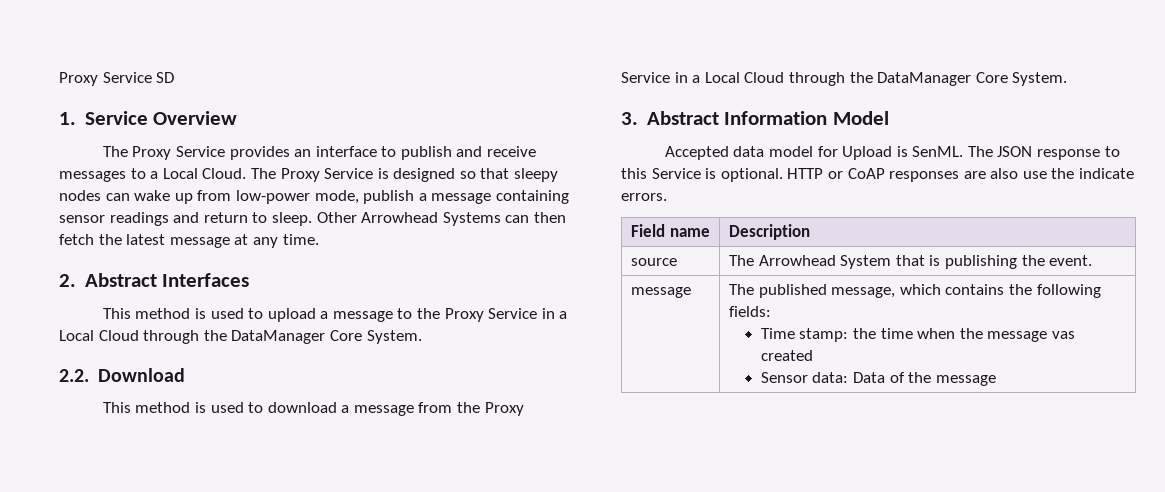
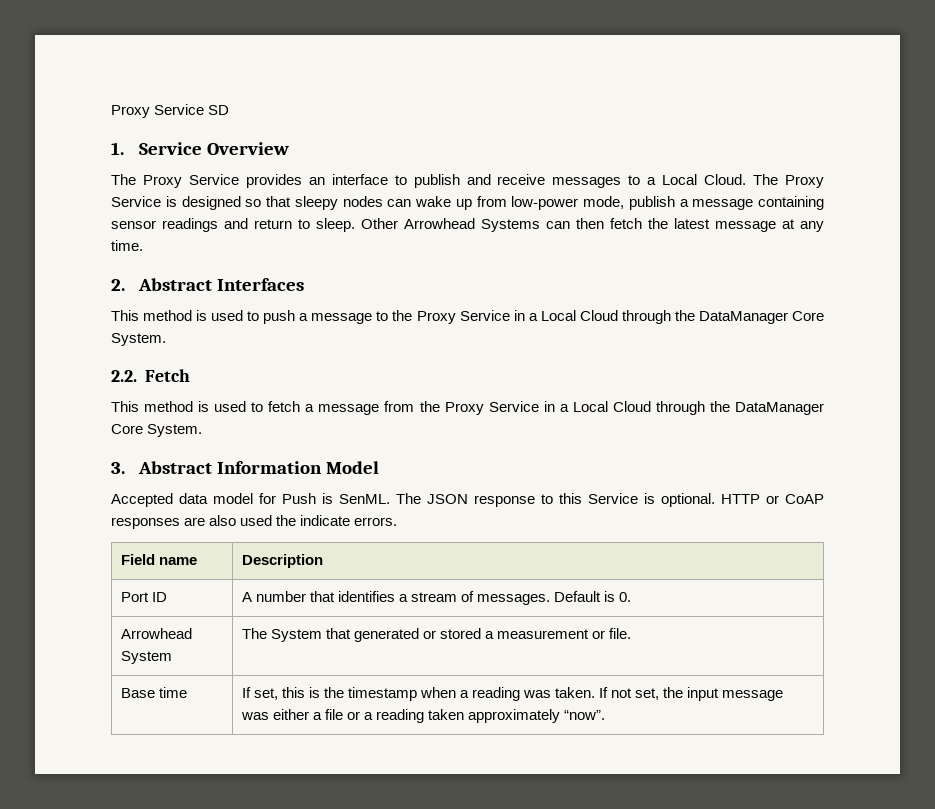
[267,308,316,322] upload -> [263,310,296,324] push
[97,368,185,382] [102,402,337,413] Download // This method is used to download -> [144,369,190,382] [111,401,301,412] Fetch // This method is used to fetch
[842,146,893,160] Upload -> [282,493,316,504] Push
[1022,171,1047,179] use -> [240,515,273,526] used
[630,258,677,266] [728,255,836,266] source | The Arrowhead -> [120,592,167,602] [241,591,632,605] [120,628,192,639] [120,651,172,664] [241,628,267,639] Port ID | A number that identifies a stream of messages. Default is 0. // Arrowhead System | The
[929,255,1093,269] [630,287,691,298] [728,284,1101,298] [728,306,771,317] [760,328,1075,342] [760,350,813,361] [760,372,996,386] is publishing the event. // message | The published message, which contains the following fields: // Time stamp: the time when the message vas created // Sensor data: Data of the message -> [353,628,632,642] [120,687,187,698] [241,687,784,701] [240,709,606,723] generated or stored a measurement or file. // Base time | If set, this is the timestamp when a reading was taken. If not set, the input message was either a file or a reading taken approximately “now”.

